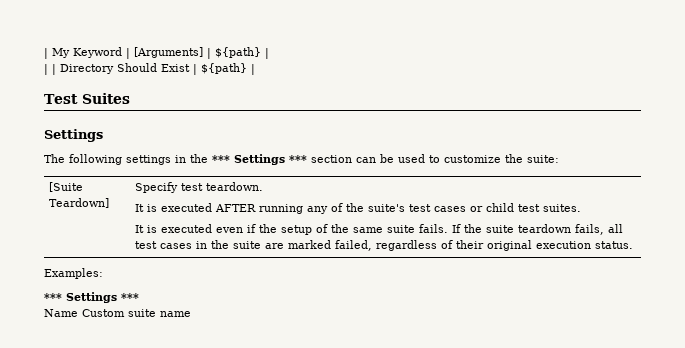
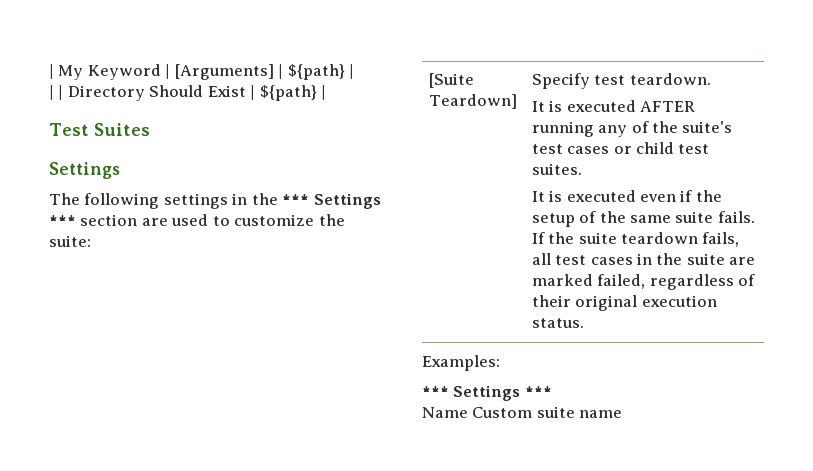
[356,154,394,163] can be -> [141,218,168,226] are

